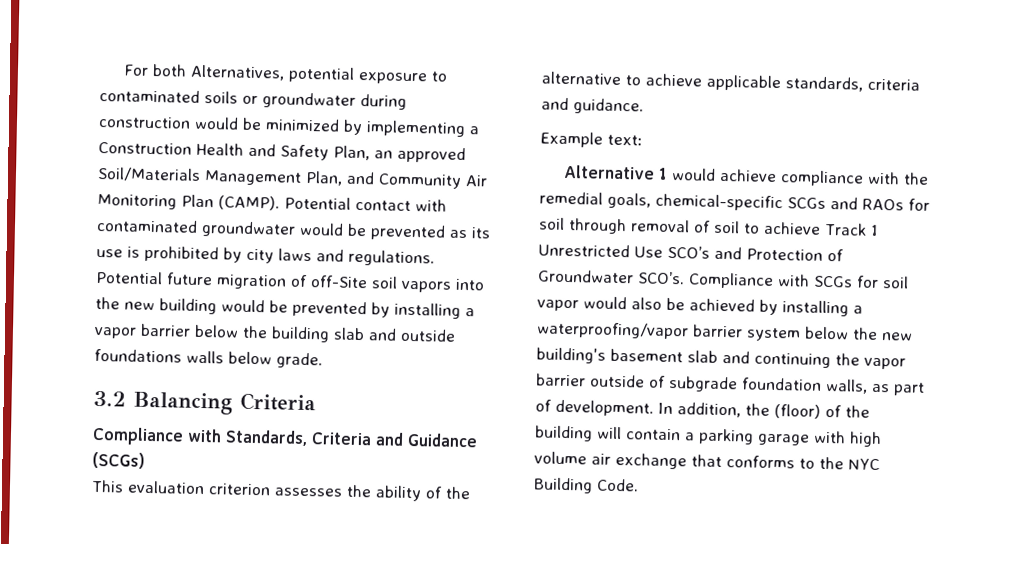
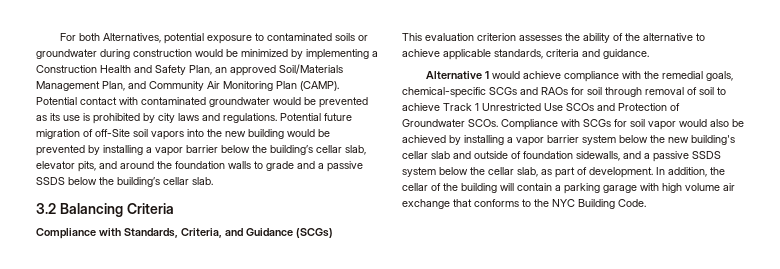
[271,326,456,343] [94,348,323,369] building slab and outside foundations walls below grade. -> [270,145,366,155] [36,161,363,172] [36,177,213,187] building’s cellar slab, elevator pits, and around the foundation walls to grade and a passive SSDS below the building’s cellar slab.
[311,432,372,446] Criteria -> [181,228,222,238] Criteria,
[540,131,643,148] // Example text: -> (649, 54) none
[667,245,710,259] SCO’s -> [566,103,594,111] SCOs
[637,271,685,285] SCO’s. -> [468,119,498,127] SCOs.
[536,321,689,340] waterproofing/vapor -> [516,137,544,146] vapor
[610,348,906,370] [536,373,868,394] basement slab and continuing the vapor barrier outside of subgrade foundation walls, -> [402,151,721,162] [402,167,538,177] cellar slab and outside of foundation sidewalls, and a passive SSDS system below the cellar slab,
[774,404,821,419] (floor) -> [402,183,428,191] cellar

